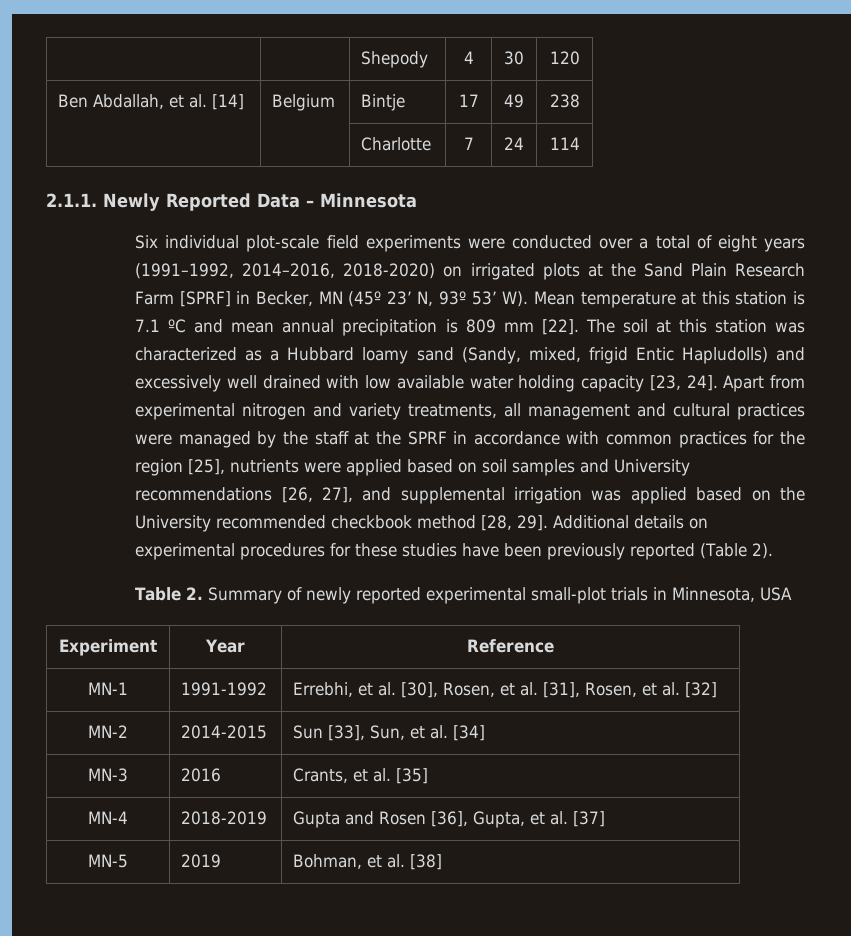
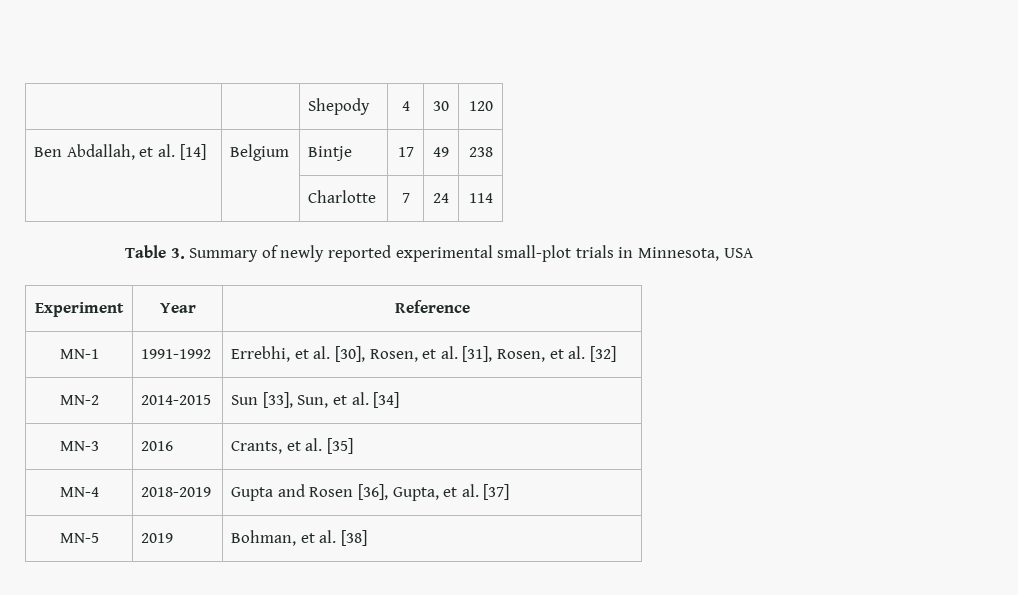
[46,193,417,211] [135,235,805,252] [135,263,805,280] [135,291,805,308] [135,319,806,336] [135,347,805,364] [135,375,805,392] [135,403,805,420] [135,431,805,448] [135,459,691,476] [135,487,806,504] [135,515,709,532] [135,543,774,560] // 2.1.1. Newly Reported Data – Minnesota // Six individual plot-scale field experiments were conducted over a total of eight years (1991–1992, 2014–2016, 2018-2020) on irrigated plots at the Sand Plain Research Farm [SPRF] in Becker, MN (45º 23’ N, 93º 53’ W). Mean temperature at this station is 7.1 ºC and mean annual precipitation is 809 mm [22]. The soil at this station was characterized as a Hubbard loamy sand (Sandy, mixed, frigid Entic Hapludolls) and excessively well drained with low available water holding capacity [23, 24]. Apart from experimental nitrogen and variety treatments, all management and cultural practices were managed by the staff at the SPRF in accordance with common practices for the region [25], nutrients were applied based on soil samples and University recommendations [26, 27], and supplemental irrigation was applied based on the University recommended checkbook method [28, 29]. Additional details on experimental procedures for these studies have been previously reported (Table 2). -> (493, 198) none
[186,587,204,600] 2. -> [170,248,185,259] 3.

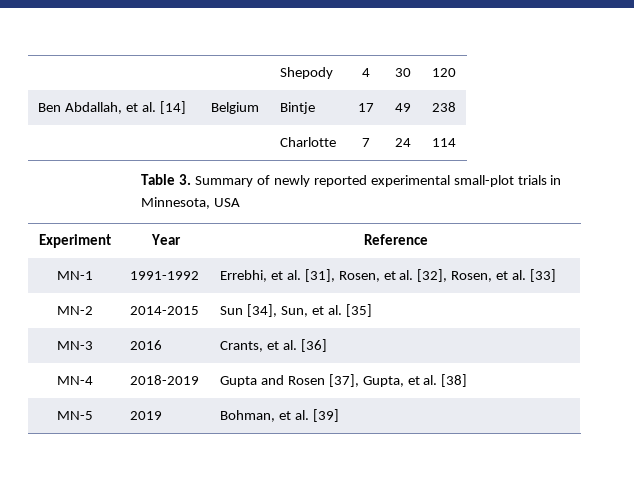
[335,346,616,362] [30], Rosen, et al. [31], Rosen, et al. [32] -> [304,269,557,282] [31], Rosen, et al. [32], Rosen, et al. [33]
[262,392,293,408] [33], -> [246,304,277,317] [34],
[373,392,400,408] [34] -> [345,304,372,317] [35]
[327,438,354,454] [35] -> [300,339,327,352] [36]
[358,484,389,500] [36], -> [328,374,359,387] [37],
[483,484,510,500] [37] -> [441,374,468,387] [38]
[341,530,368,546] [38] -> [312,409,339,422] [39]

